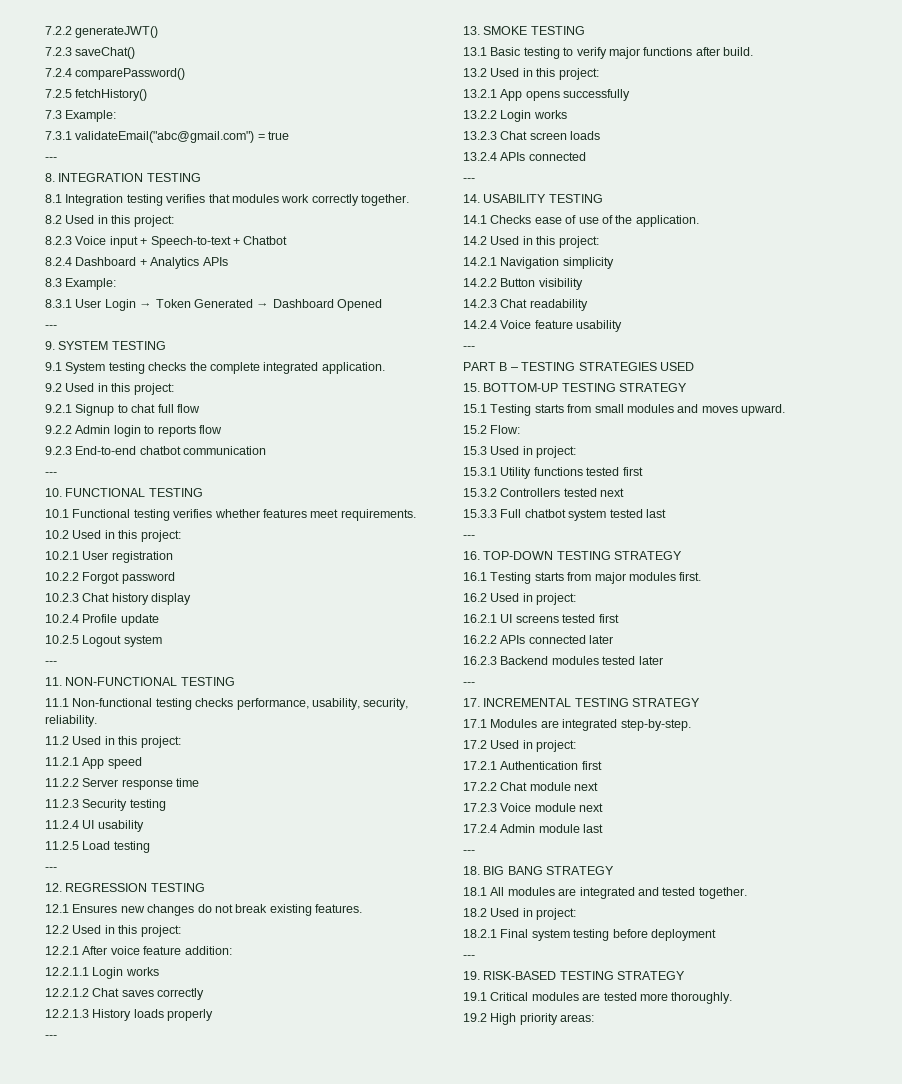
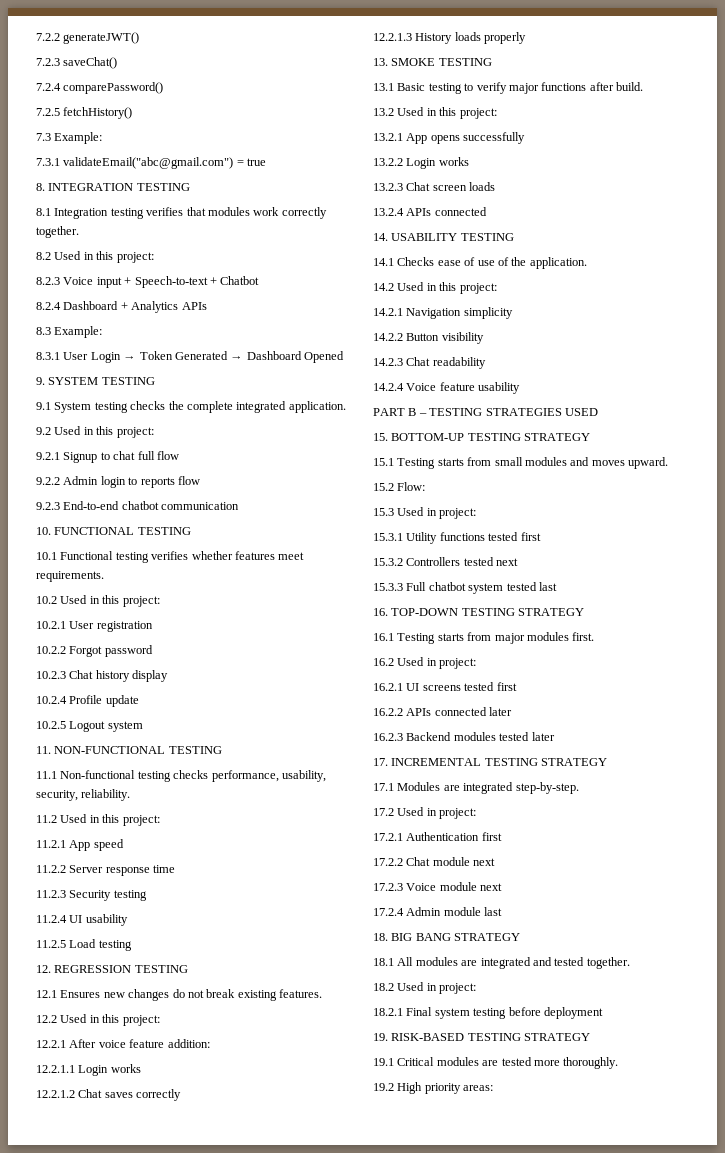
[45,157,57,161] // --- -> (267, 162) none
[45,325,57,329] // --- -> (344, 357) none
[45,472,57,476] // --- -> (240, 506) none
[45,661,57,665] // --- -> (143, 726) none
[45,867,57,871] // --- -> (132, 945) none
[45,1035,57,1039] // --- -> (527, 38) none
[463,178,475,182] // --- -> (487, 211) none
[463,346,475,350] // --- -> (521, 388) none
[463,535,475,539] // --- -> (557, 586) none
[463,682,475,686] // --- -> (555, 736) none
[463,850,475,854] // --- -> (503, 911) none
[463,955,475,959] // --- -> (603, 1013) none

